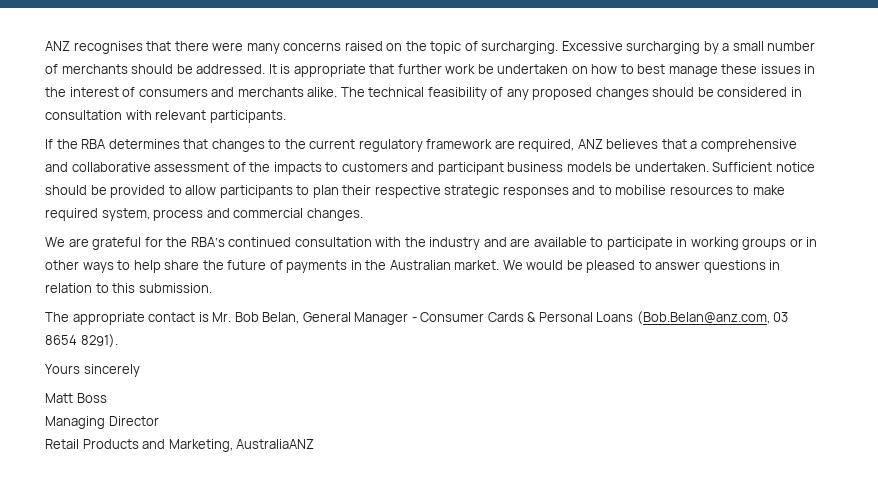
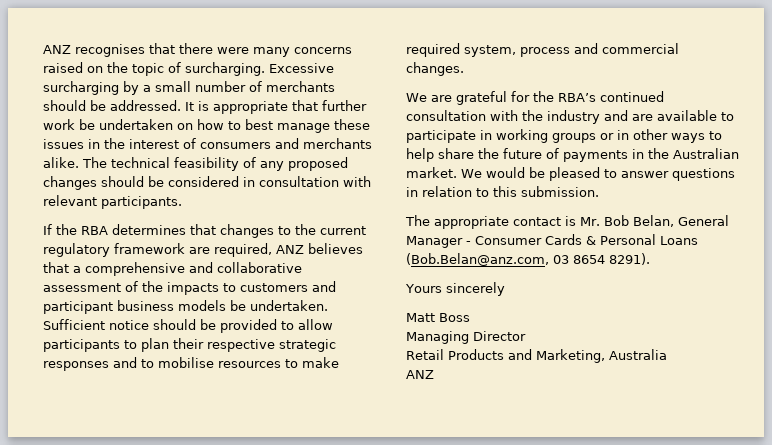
[236,439,315,449] AustraliaANZ -> [609,349,667,360] [406,370,434,379] Australia // ANZ

